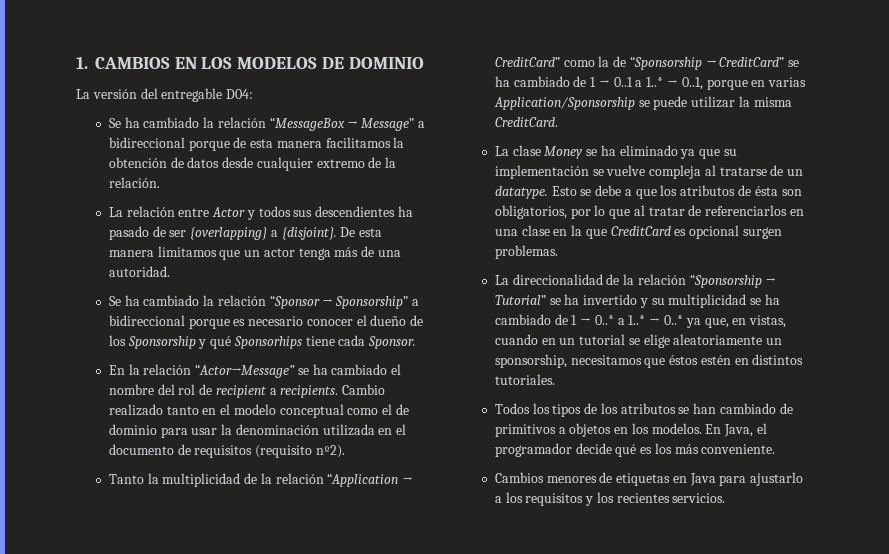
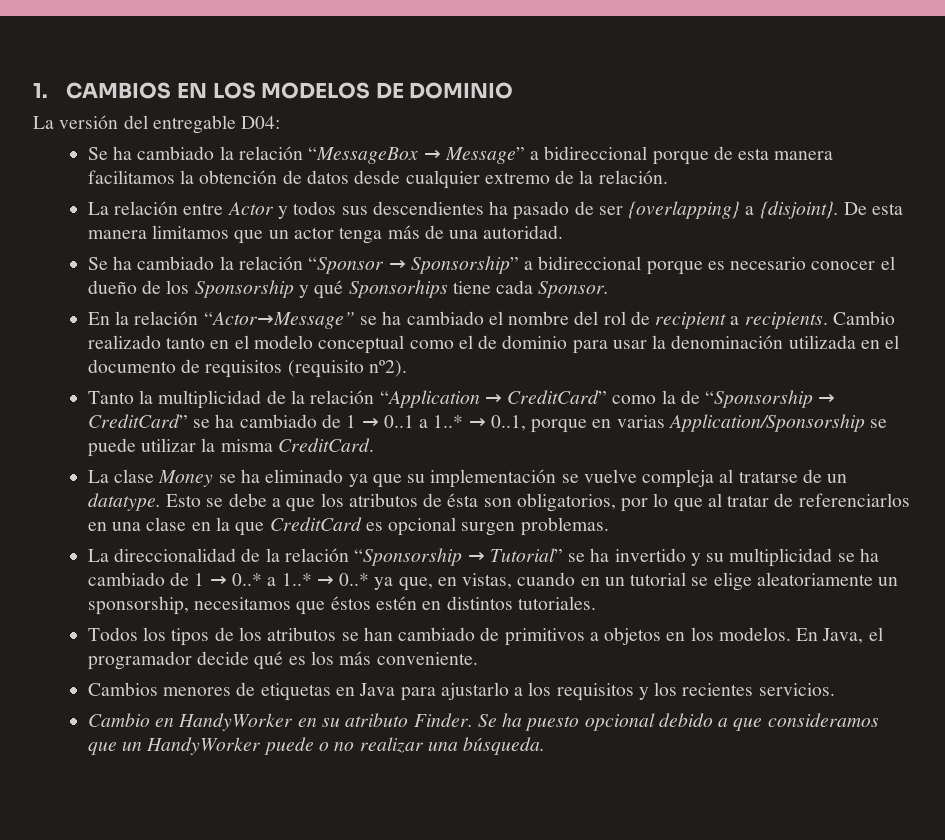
(726, 498) none -> [87,713,879,731] [87,737,546,755] // Cambio en HandyWorker en su atributo Finder. Se ha puesto opcional debido a que consideramos que un HandyWorker puede o no realizar una búsqueda.

